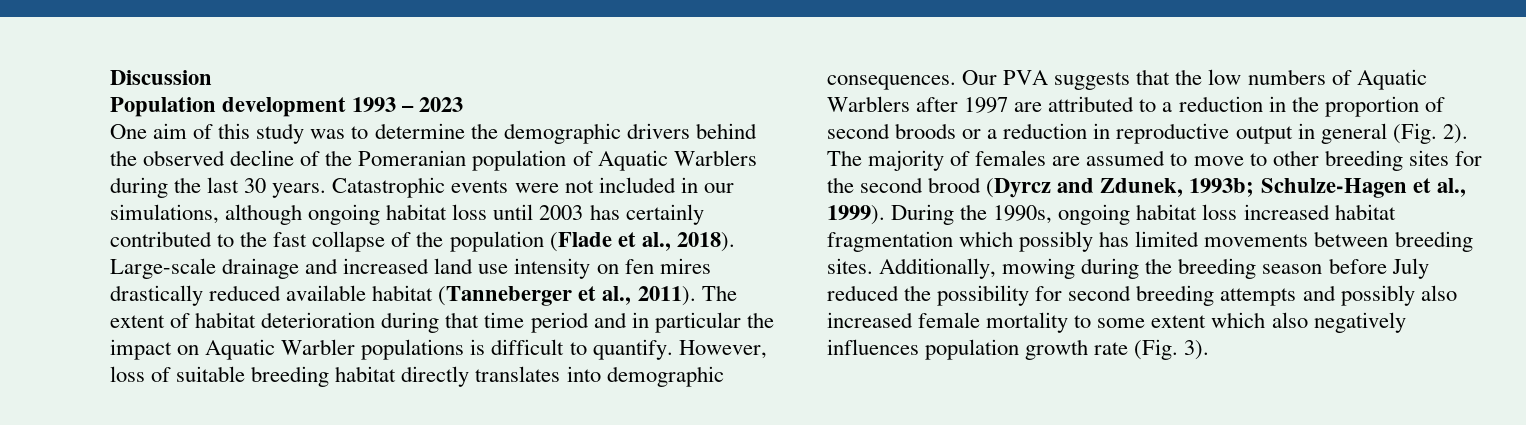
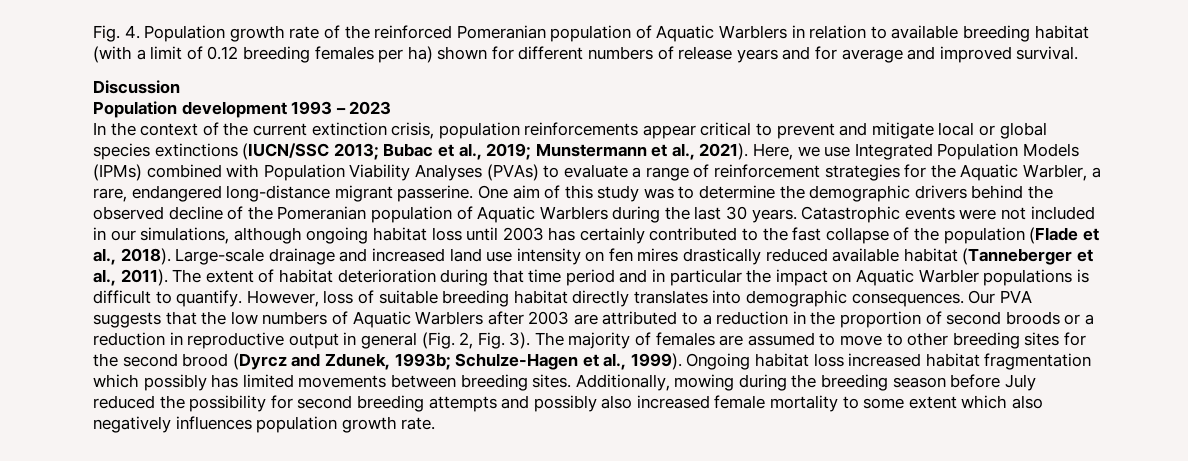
(110, 77) none -> [93,25,1089,42] [93,46,1079,63] Fig. 4. Population growth rate of the reinforced Pomeranian population of Aquatic Warblers in relation to available breeding habitat (with a limit of 0.12 breeding females per ha) shown for different numbers of release years and for average and improved survival. //
(464, 104) none -> [93,122,1047,139] [93,143,1080,160] [93,164,1101,181] [93,185,474,202] In the context of the current extinction crisis, population reinforcements appear critical to prevent and mitigate local or global species extinctions (IUCN/SSC 2013; Bubac et al., 2019; Munstermann et al., 2021). Here, we use Integrated Population Models (IPMs) combined with Population Viability Analyses (PVAs) to evaluate a range of reinforcement strategies for the Aquatic Warbler, a rare, endangered long-distance migrant passerine.
[964,97,1009,113] 1997 -> [528,311,570,325] 2003
[1442,124,1468,144] 2). -> [459,332,531,349] 2, Fig. 3).
[891,204,1131,225] During the 1990s, ongoing -> [686,353,751,370] Ongoing
[1094,339,1210,360] rate (Fig. 3). -> [401,417,436,430] rate.

